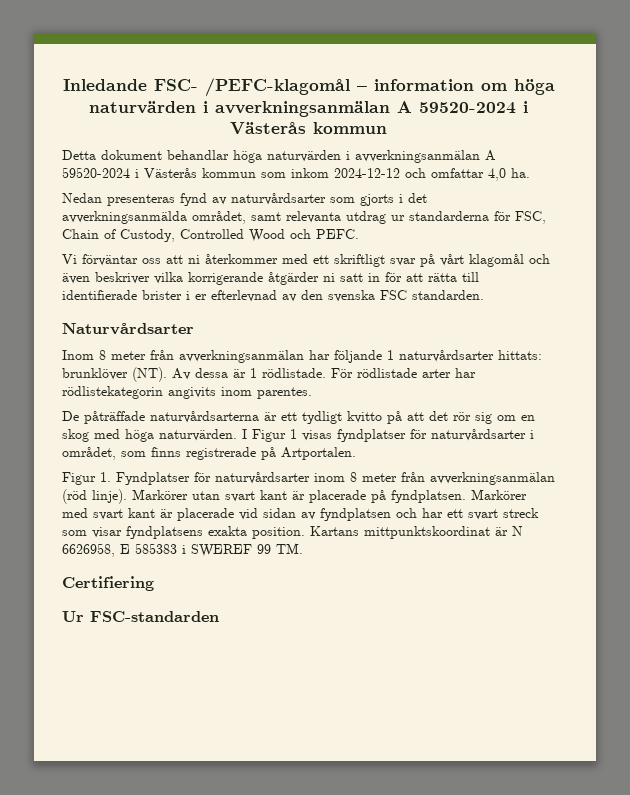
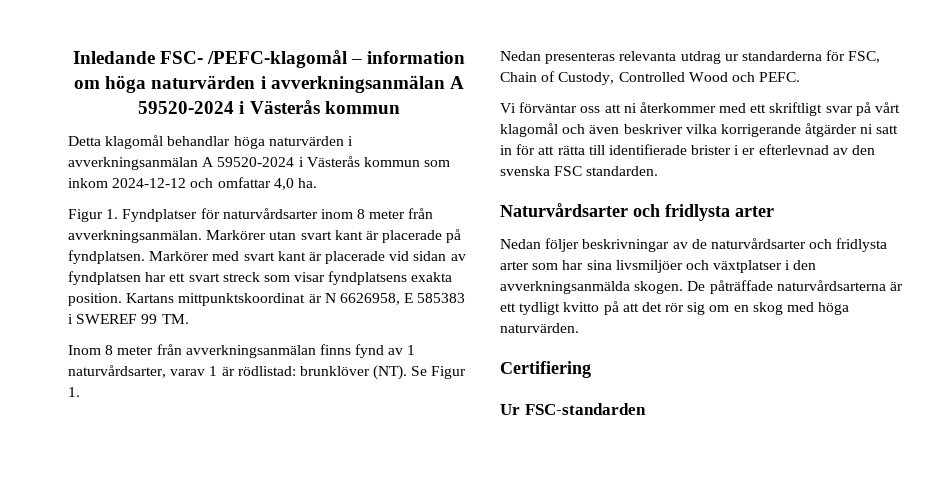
[101,150,162,160] dokument -> [105,135,164,149] klagomål
[62,193,427,206] [62,211,281,224] Nedan presenteras fynd av naturvårdsarter som gjorts i det avverkningsanmälda området, samt -> [68,208,434,222] [68,229,462,243] [68,250,466,264] [68,271,453,285] [68,293,466,306] [68,314,189,324] [68,344,416,358] [68,365,467,380] [68,387,80,397] [500,51,616,64] Figur 1. Fyndplatser för naturvårdsarter inom 8 meter från avverkningsanmälan. Markörer utan svart kant är placerade på fyndplatsen. Markörer med svart kant är placerade vid sidan av fyndplatsen har ett svart streck som visar fyndplatsens exakta position. Kartans mittpunktskoordinat är N 6626958, E 585383 i SWEREF 99 TM. // Inom 8 meter från avverkningsanmälan finns fynd av 1 naturvårdsarter, varav 1 är rödlistad: brunklöver (NT). Se Figur 1. // Nedan presenteras
[62,350,542,363] [62,367,476,382] [62,386,312,399] // Inom 8 meter från avverkningsanmälan har följande 1 naturvårdsarter hittats: brunklöver (NT). Av dessa är 1 rödlistade. För rödlistade arter har rödlistekategorin angivits inom parentes. // -> [633,204,774,221] [500,238,888,252] [500,260,817,273] [500,281,684,294] och fridlysta arter // Nedan följer beskrivningar av de naturvårdsarter och fridlysta arter som har sina livsmiljöer och växtplatser i den avverkningsanmälda skogen.
[242,429,534,442] [62,447,356,460] [62,472,555,485] [62,489,527,504] [62,508,539,521] [62,526,523,539] [62,543,303,557] I Figur 1 visas fyndplatser för naturvårdsarter i området, som finns registrerade på Artportalen. // Figur 1. Fyndplatser för naturvårdsarter inom 8 meter från avverkningsanmälan (röd linje). Markörer utan svart kant är placerade på fyndplatsen. Markörer med svart kant är placerade vid sidan av fyndplatsen och har ett svart streck som visar fyndplatsens exakta position. Kartans mittpunktskoordinat är N 6626958, E 585383 i SWEREF 99 TM. -> (579, 328) none

